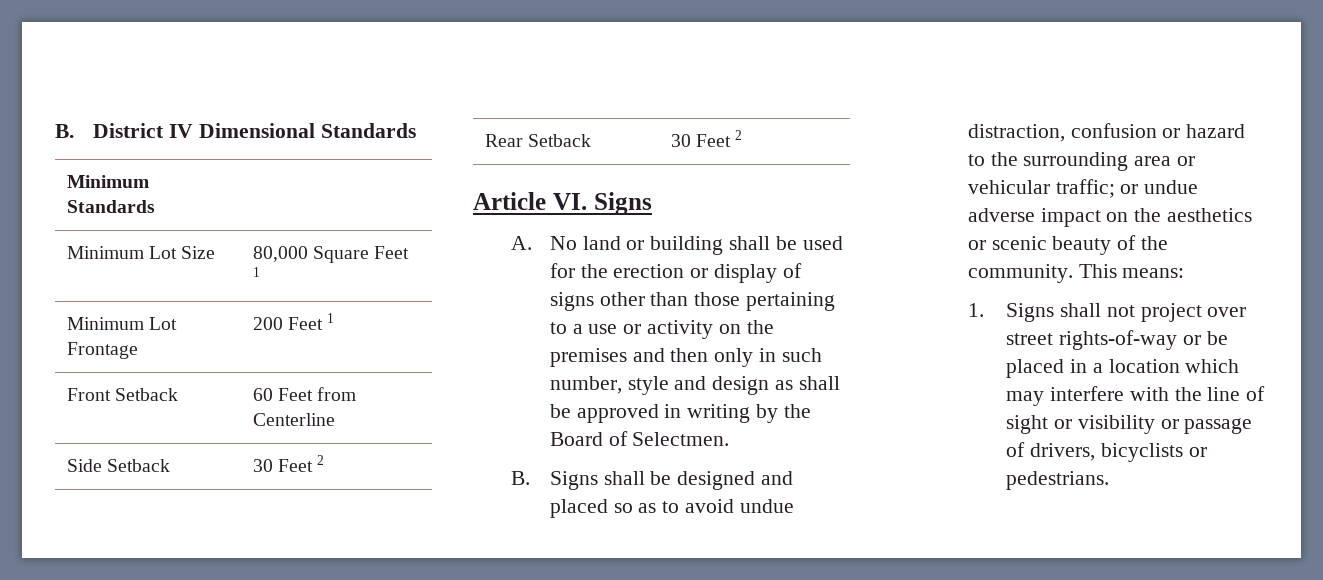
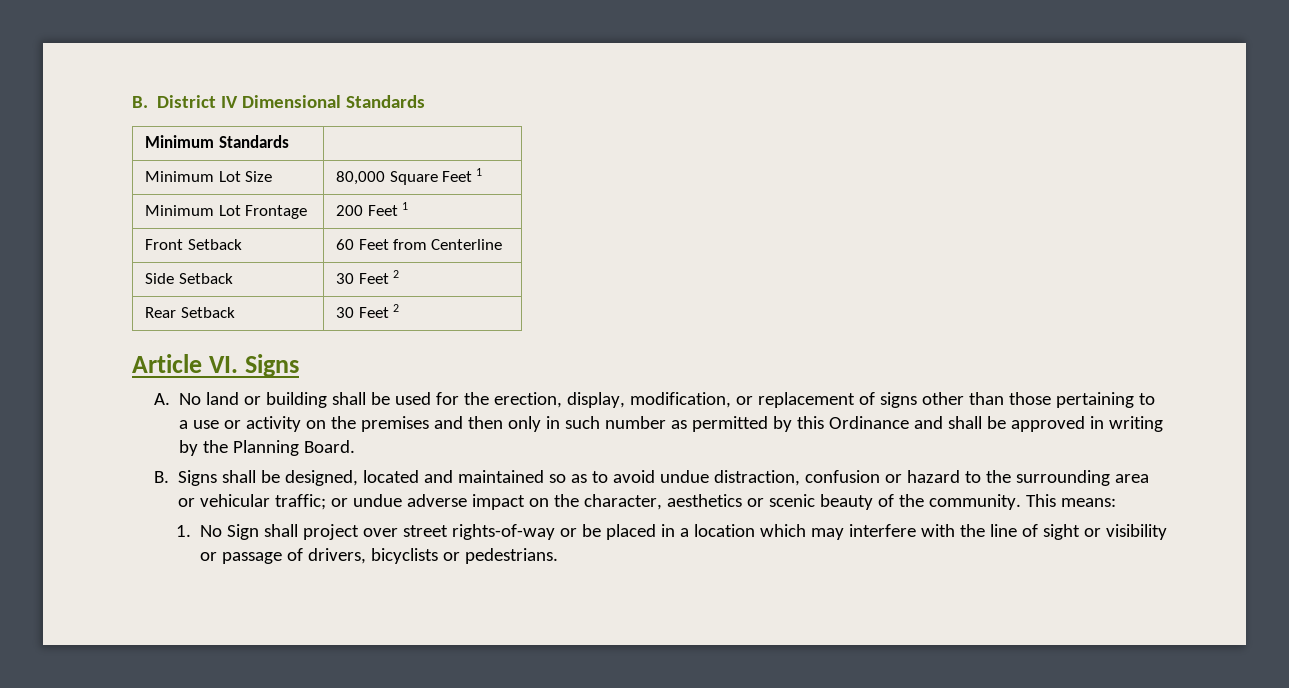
[613,264,778,283] erection or display -> [494,392,856,408] erection, display, modification, or replacement
[549,376,794,395] number, style and design as -> [605,416,944,432] number as permitted by this Ordinance and
[549,431,730,446] Board of Selectmen. -> [233,440,356,456] Planning Board.
[677,471,794,490] [549,499,608,518] designed and placed -> [285,470,545,486] designed, located and maintained
(1162, 215) none -> [584,494,663,510] character,
[1006,303,1135,322] Signs shall not -> [200,524,299,540] No Sign shall

